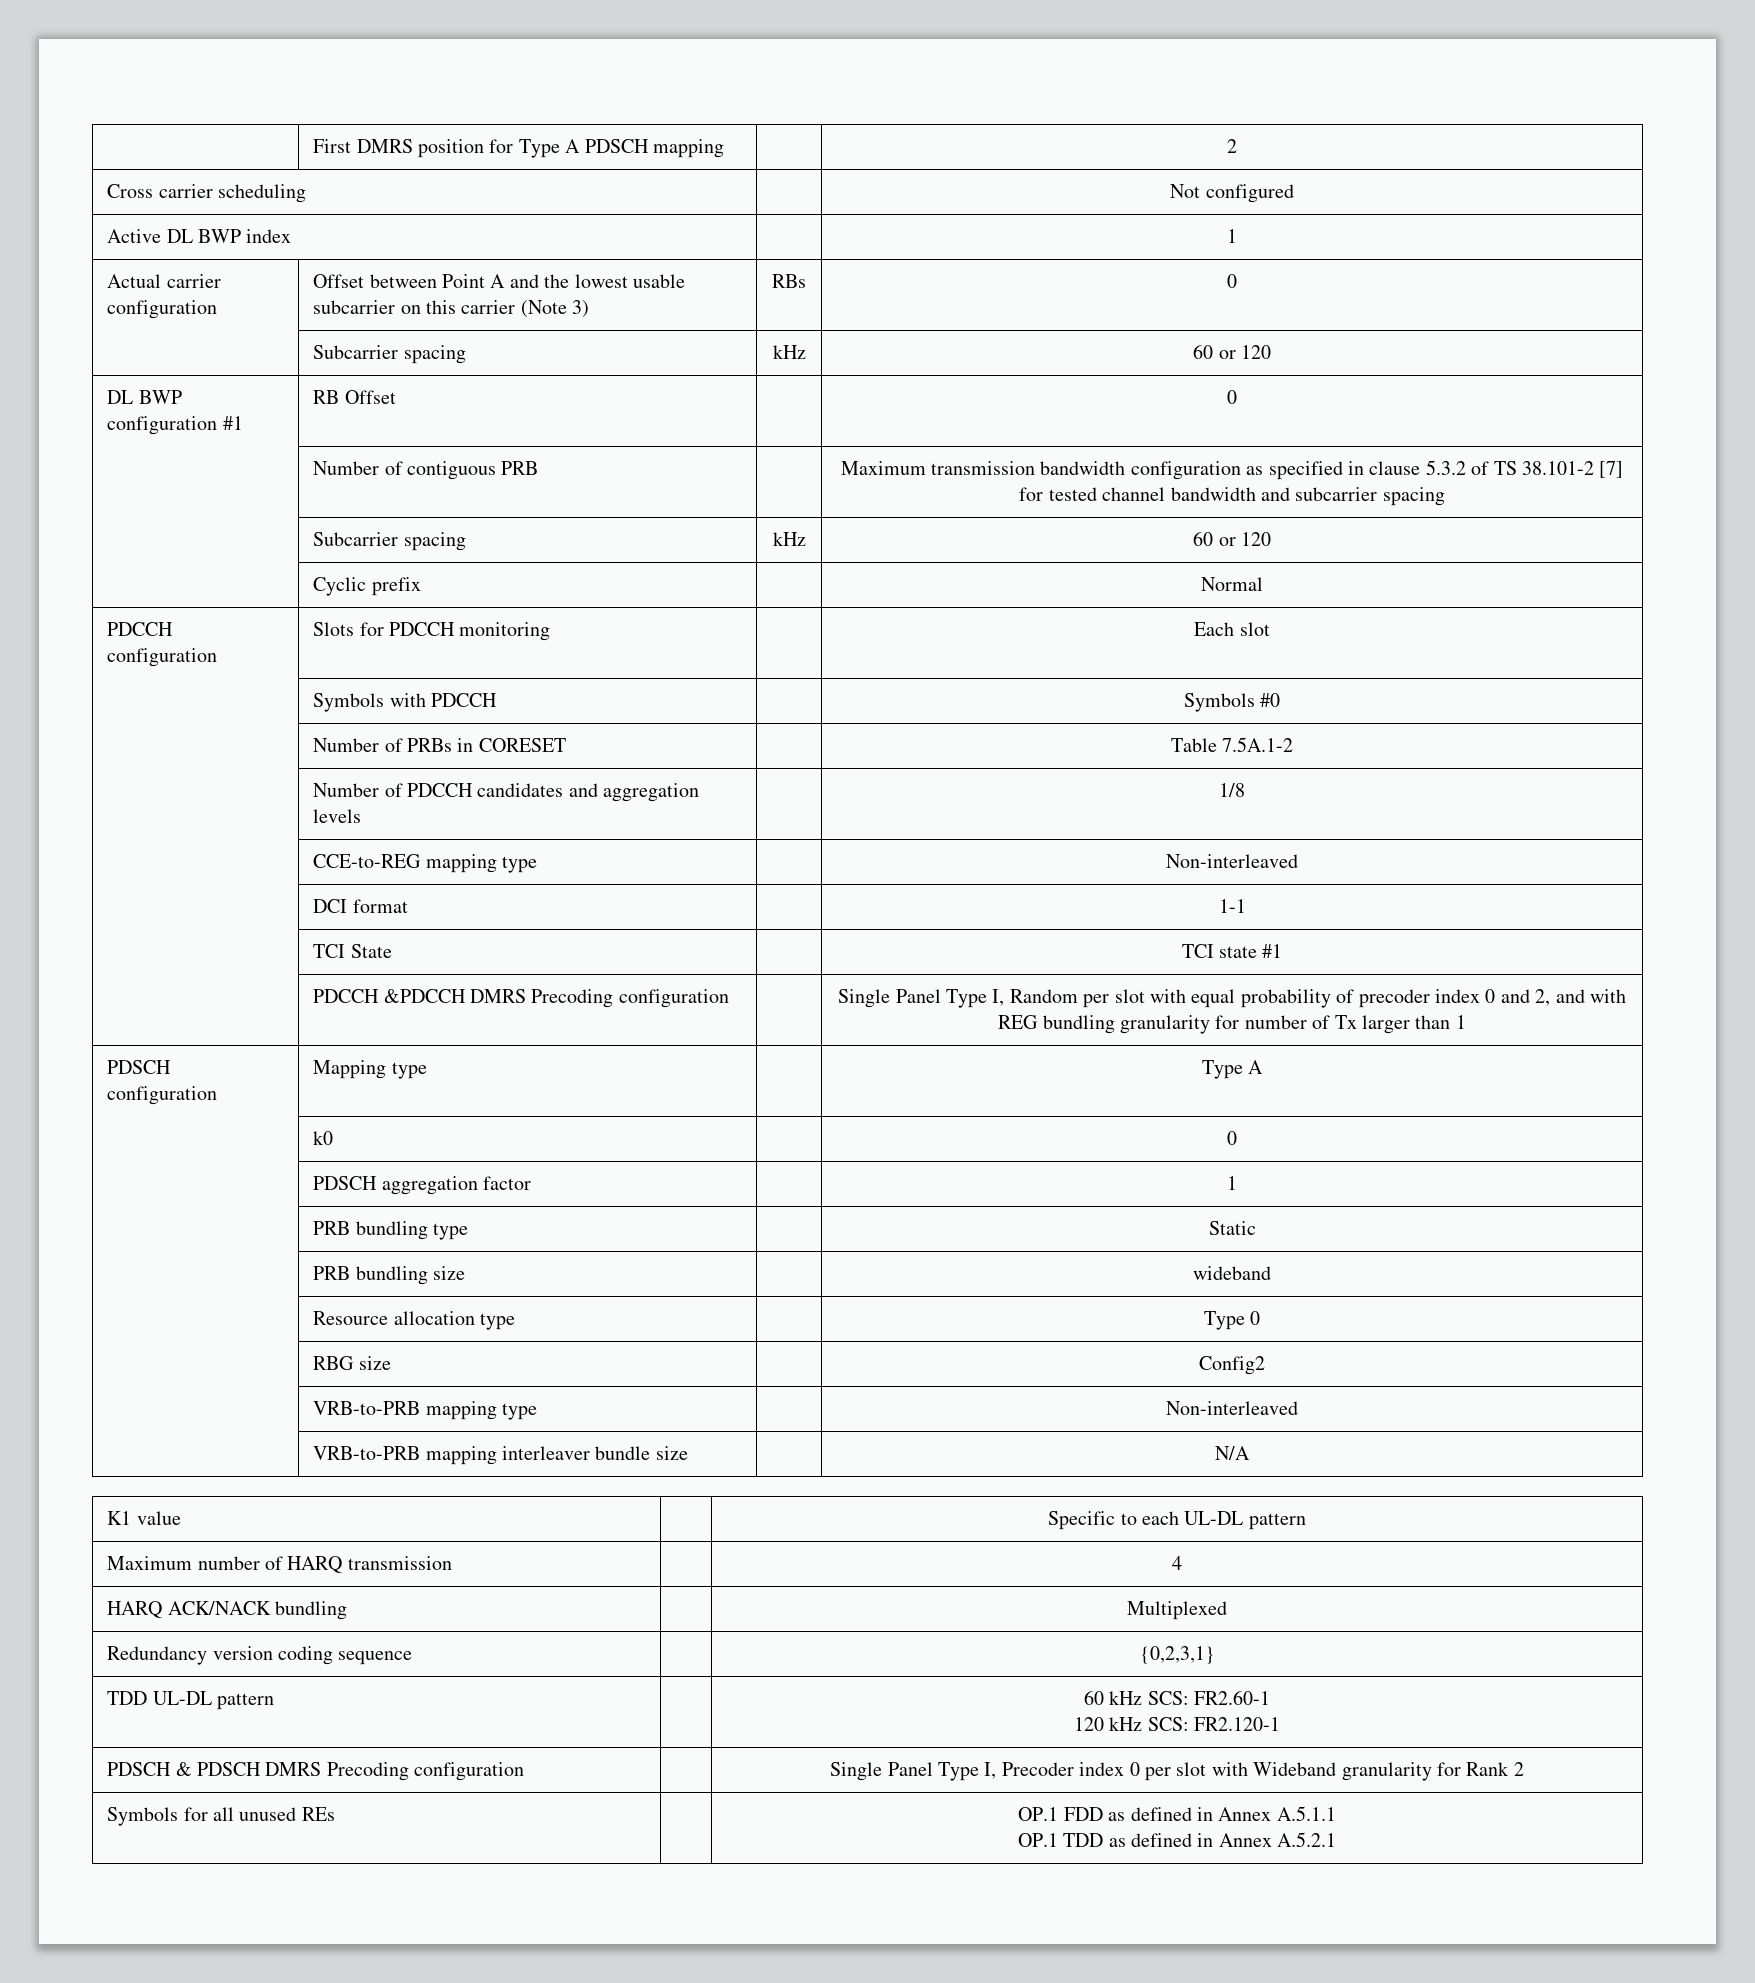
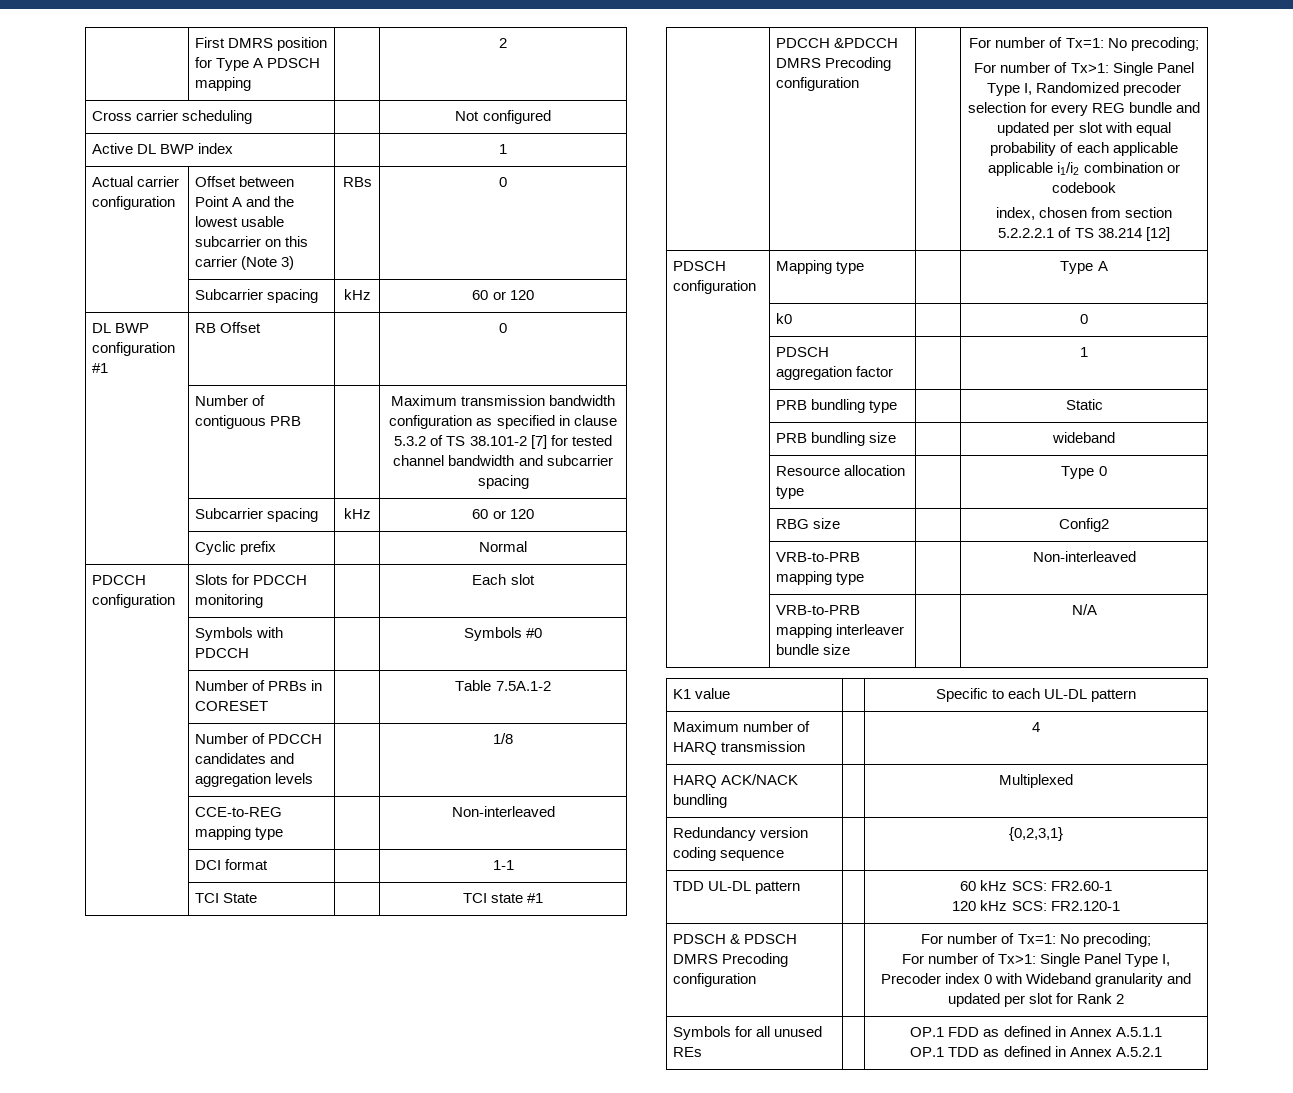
[838,989,1078,1008] Single Panel Type I, Random -> [969,37,1199,51] [974,62,1194,76] [986,82,1182,96] [967,102,1201,116] [997,122,1050,136] For number of Tx=1: No precoding; // For number of Tx>1: Single Panel Type I, Randomized precoder selection for every REG bundle and updated
[1358,989,1626,1008] [998,1015,1466,1034] precoder index 0 and 2, and with REG bundling granularity for number of Tx larger than 1 -> [1076,142,1178,156] [988,162,1180,176] [1052,182,1116,193] [995,207,1173,220] [998,227,1170,241] each applicable applicable i1/i2 combination or codebook // index, chosen from section 5.2.2.2.1 of TS 38.214 [12]
(525, 1771) none -> [921,933,1151,947] [901,953,1036,964] For number of Tx=1: No precoding; // For number of Tx>1:
[1144,1762,1207,1781] per slot -> (992, 979) none
(1432, 1771) none -> [1167,973,1192,984] [947,993,1053,1007] and updated per slot

